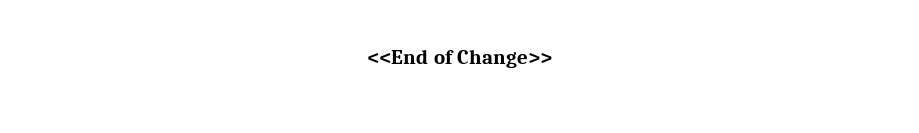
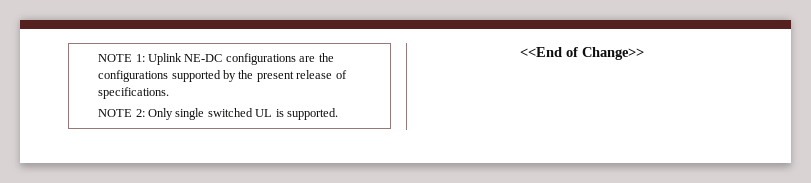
(366, 56) none -> [98,53,334,65] [98,70,347,82] [98,87,170,99] [98,108,338,120] NOTE 1: Uplink NE-DC configurations are the configurations supported by the present release of specifications. // NOTE 2: Only single switched UL is supported. //

